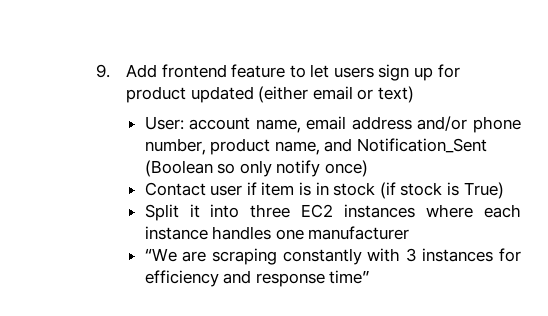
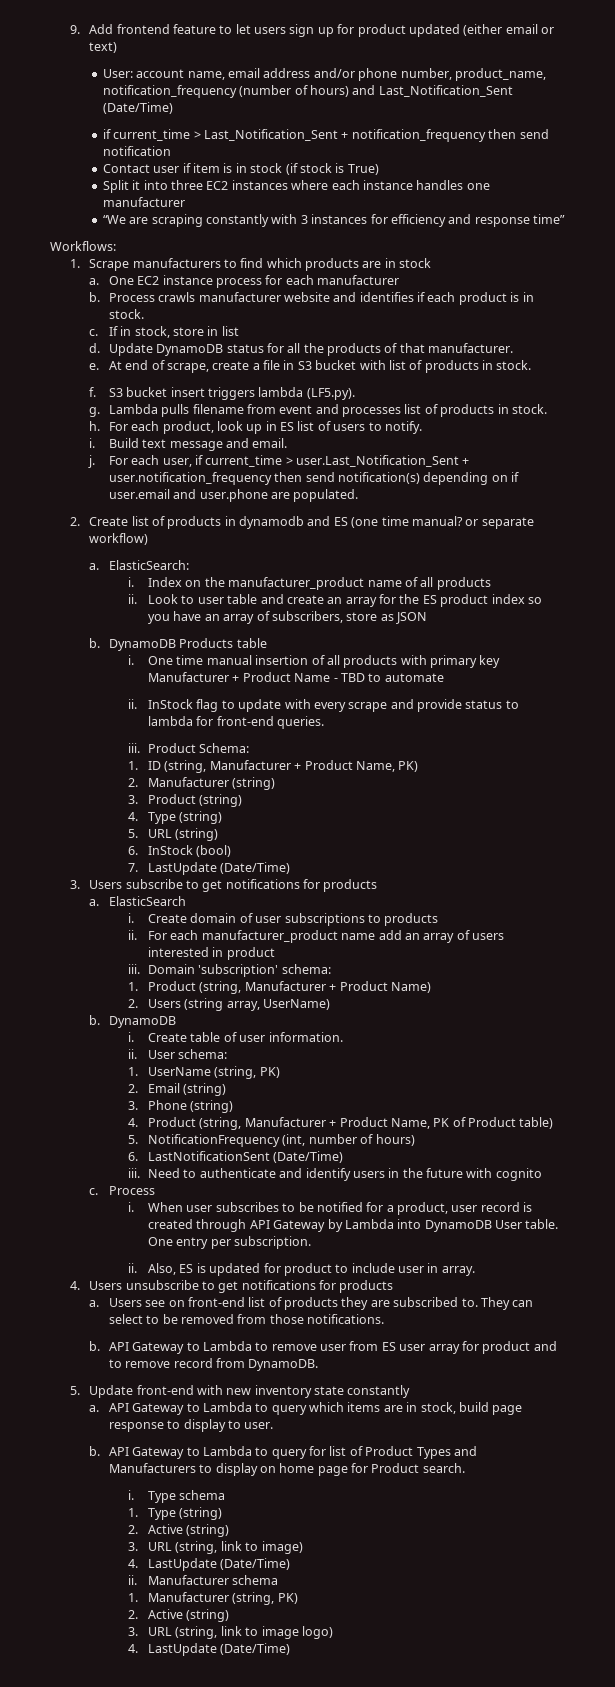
[210,138,487,155] [144,160,368,177] product name, and Notification_Sent (Boolean so only notify once) -> [454,68,546,81] [102,85,513,98] [102,102,173,114] [102,129,549,142] [102,146,171,156] product_name, notification_frequency (number of hours) and Last_Notification_Sent (Date/Time) // if current_time > Last_Notification_Sent + notification_frequency then send notification
(370, 277) none -> [50,241,116,251] [69,258,432,271] [89,275,400,288] [89,292,534,305] [108,309,144,319] [89,326,239,338] [89,343,514,356] [89,360,532,373] [89,387,355,400] [89,404,547,417] [89,421,422,434] [89,438,288,451] [88,455,470,468] [108,472,520,485] [108,489,359,502] [69,516,534,529] [89,533,149,545] [89,560,189,570] [128,577,491,590] [128,594,542,607] [148,611,428,624] [89,638,267,651] [128,655,501,668] [148,672,444,682] [128,699,519,712] [148,716,325,729] [128,743,250,753] [128,760,419,773] [128,777,276,790] [128,794,243,807] [128,811,223,824] [128,828,219,841] [128,845,232,857] [128,862,291,875] [69,879,378,892] [89,896,186,906] [128,913,439,926] [128,930,505,943] [148,947,275,960] [128,964,331,977] [128,981,431,994] [128,998,331,1011] [89,1015,176,1028] [128,1032,343,1042] [128,1049,228,1059] [128,1066,280,1079] [128,1083,227,1096] [128,1100,234,1113] [128,1117,554,1130] [128,1134,415,1147] [128,1151,344,1163] [128,1168,542,1181] [89,1186,155,1195] [128,1202,533,1215] [148,1219,559,1232] [148,1236,312,1249] [128,1263,475,1276] [69,1280,394,1293] [89,1297,534,1310] [108,1314,385,1324] [89,1341,557,1354] [108,1358,319,1371] [69,1385,411,1398] [89,1402,523,1415] [108,1419,274,1432] [89,1446,477,1459] [108,1463,465,1476] [128,1490,226,1503] [128,1507,223,1520] [128,1524,230,1537] [128,1541,303,1554] [128,1558,291,1571] [128,1575,279,1585] [128,1592,298,1605] [128,1609,230,1622] [128,1626,333,1639] [128,1643,291,1656] // Workflows: // 1. Scrape manufacturers to find which products are in stock // a. One EC2 instance process for each manufacturer // b. Process crawls manufacturer website and identifies if each product is in stock. // c. If in stock, store in list // d. Update DynamoDB status for all the products of that manufacturer. // e. At end of scrape, create a file in S3 bucket with list of products in stock. // f. S3 bucket insert triggers lambda (LF5.py). // g. Lambda pulls filename from event and processes list of products in stock. // h. For each product, look up in ES list of users to notify. // i. Build text message and email. // j. For each user, if current_time > user.Last_Notification_Sent + user.notification_frequency then send notification(s) depending on if user.email and user.phone are populated. // 2. Create list of products in dynamodb and ES (one time manual? or separate workflow) // a. ElasticSearch: // i. Index on the manufacturer_product name of all products // ii. Look to user table and create an array for the ES product index so you have an array of subscribers, store as JSON // b. DynamoDB Products table // i. One time manual insertion of all products with primary key Manufacturer + Product Name - TBD to automate // ii. InStock flag to update with every scrape and provide status to lambda for front-end queries. // iii. Product Schema: // 1. ID (string, Manufacturer + Product Name, PK) // 2. Manufacturer (string) // 3. Product (string) // 4. Type (string) // 5. URL (string) // 6. InStock (bool) // 7. LastUpdate (Date/Time) // 3. Users subscribe to get notifications for products // a. ElasticSearch // i. Create domain of user subscriptions to products // ii. For each manufacturer_product name add an array of users interested in product // iii. Domain 'subscription' schema: // 1. Product (string, Manufacturer + Product Name) // 2. Users (string array, UserName) // b. DynamoDB // i. Create table of user information. // ii. User schema: // 1. UserName (string, PK) // 2. Email (string) // 3. Phone (string) // 4. Product (string, Manufacturer + Product Name, PK of Product table) // 5. NotificationFrequency (int, number of hours) // 6. LastNotificationSent (Date/Time) // iii. Need to authenticate and identify users in the future with cognito // c. Process // i. When user subscribes to be notified for a product, user record is created through API Gateway by Lambda into DynamoDB User table. One entry per subscription. // ii. Also, ES is updated for product to include user in array. // 4. Users unsubscribe to get notifications for products // a. Users see on front-end list of products they are subscribed to. They can select to be removed from those notifications. // b. API Gateway to Lambda to remove user from ES user array for product and to remove record from DynamoDB. // 5. Update front-end with new inventory state constantly // a. API Gateway to Lambda to query which items are in stock, build page response to display to user. // b. API Gateway to Lambda to query for list of Product Types and Manufacturers to display on home page for Product search. // i. Type schema // 1. Type (string) // 2. Active (string) // 3. URL (string, link to image) // 4. LastUpdate (Date/Time) // ii. Manufacturer schema // 1. Manufacturer (string, PK) // 2. Active (string) // 3. URL (string, link to image logo) // 4. LastUpdate (Date/Time)

